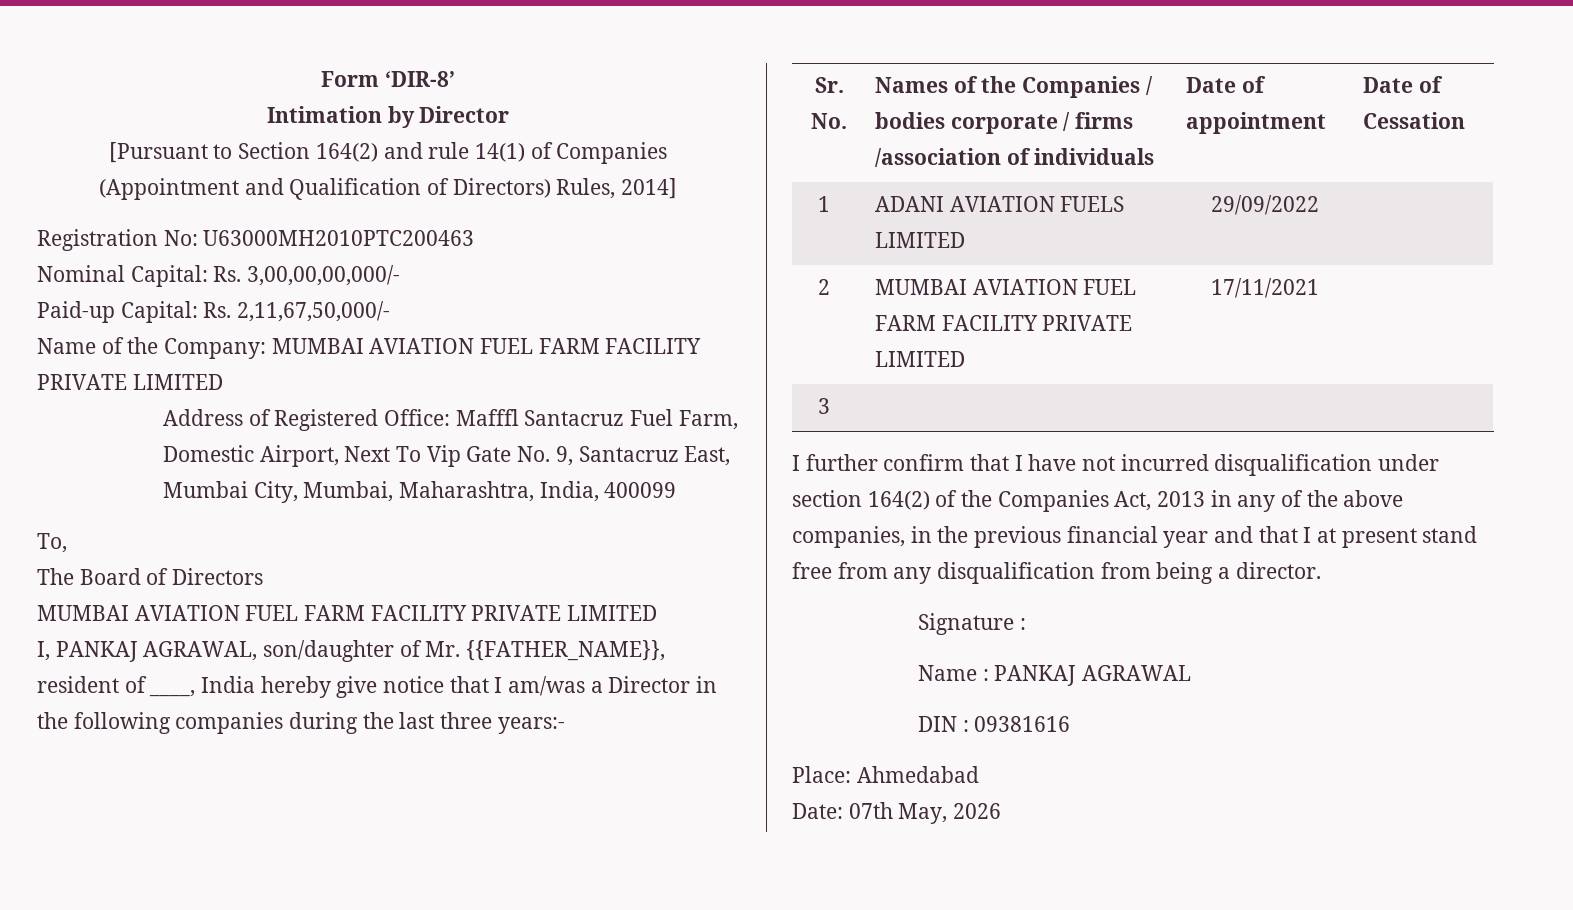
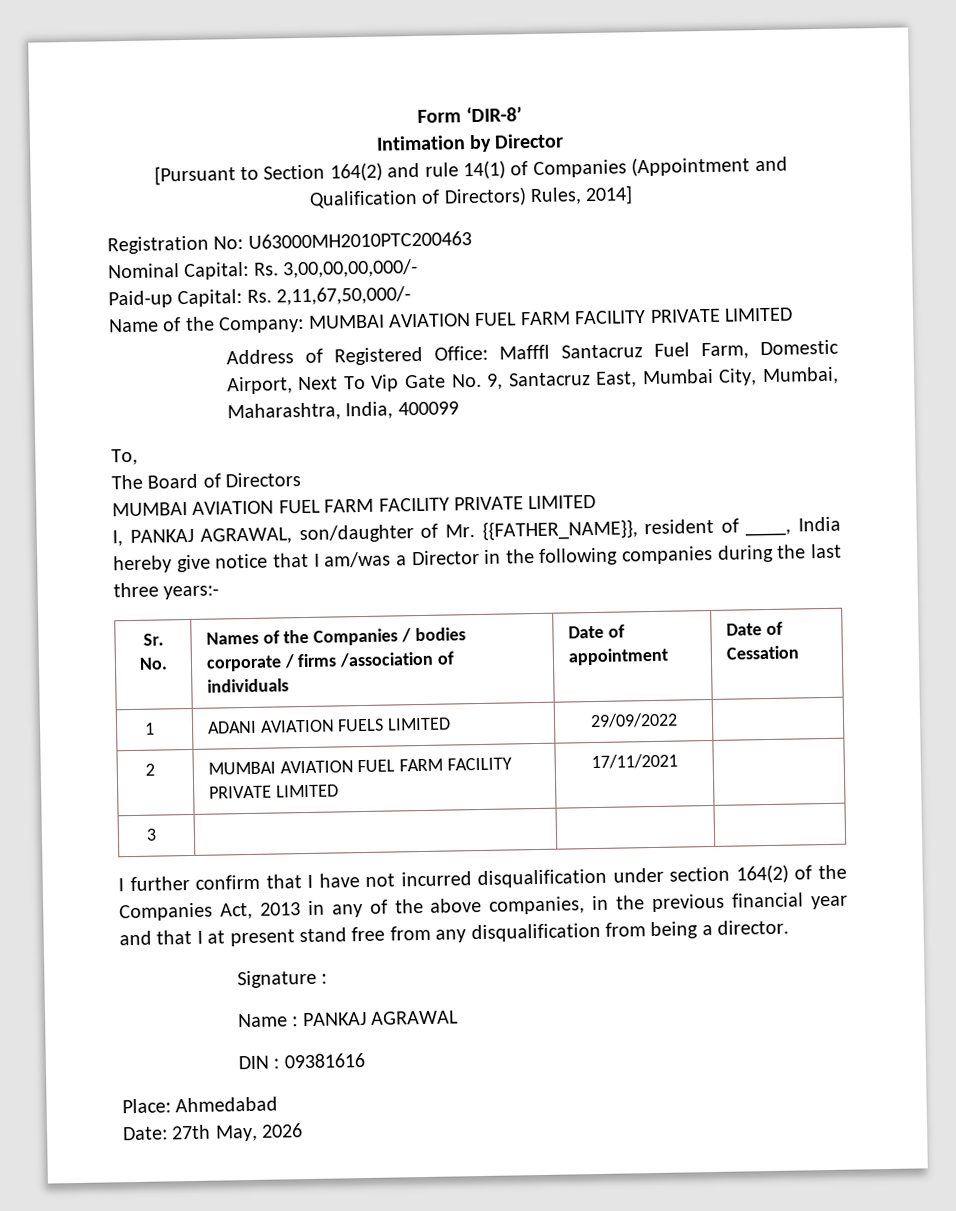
[848,802,893,819] 07th -> [171,1124,212,1140] 27th

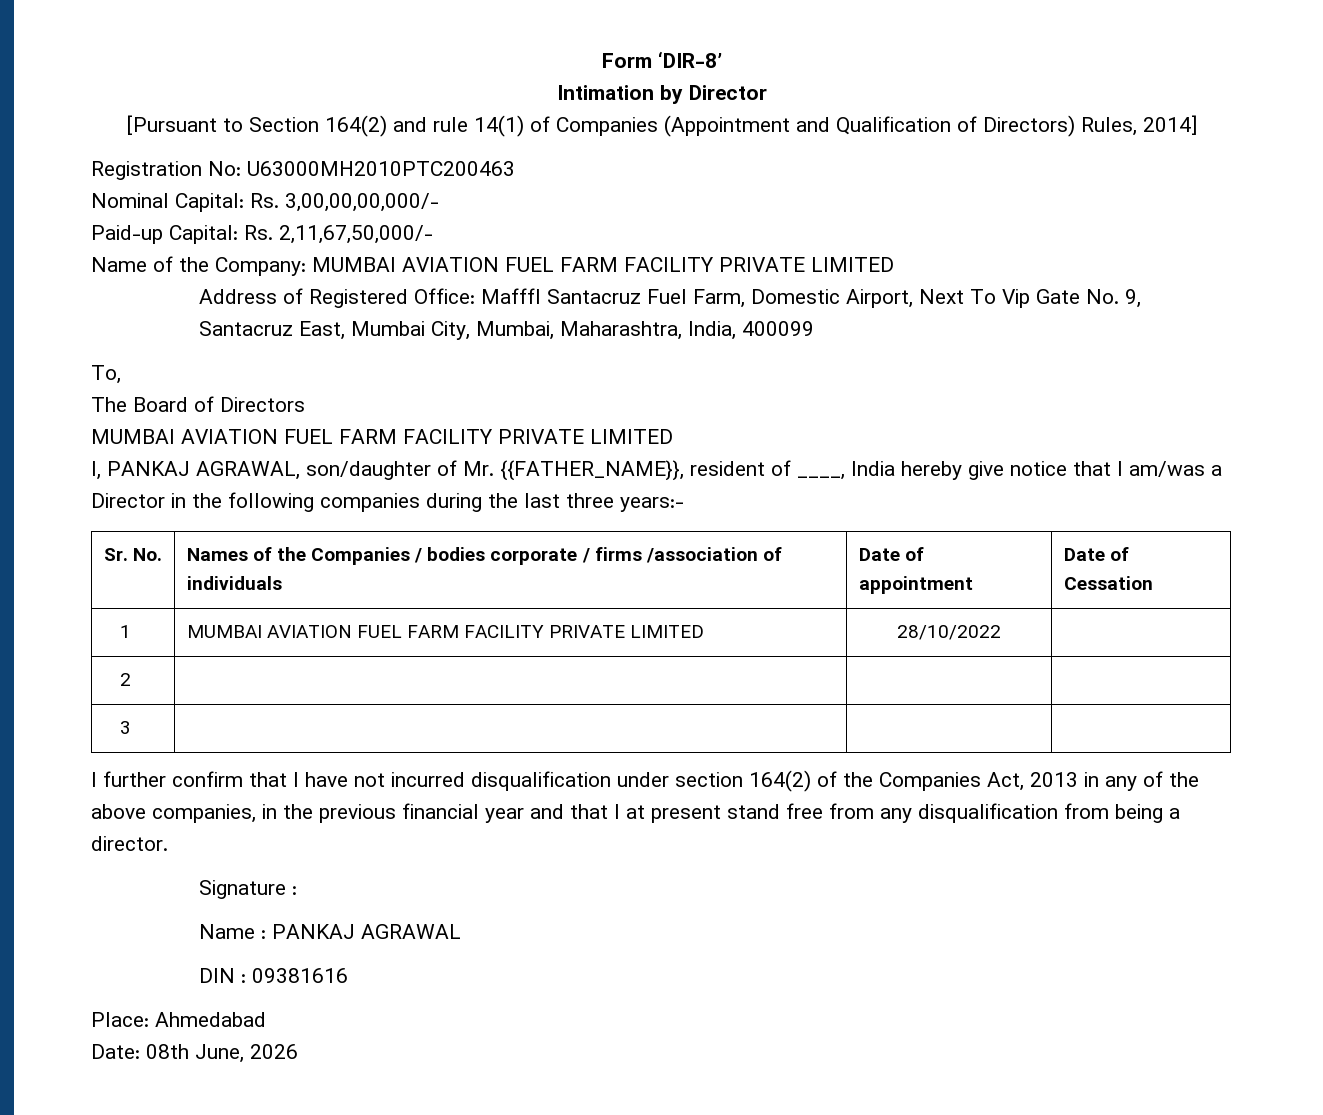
[206,717,452,734] [589,712,678,729] [145,763,156,776] | ADANI AVIATION FUELS LIMITED | 29/09/2022 | // 2 -> (131, 631) none
[590,753,678,770] 17/11/2021 -> [897,625,1001,640] [119,673,131,686] 28/10/2022 | // 2 | |
[171,1124,258,1142] 27th May, -> [146,1044,244,1063] 08th June,

